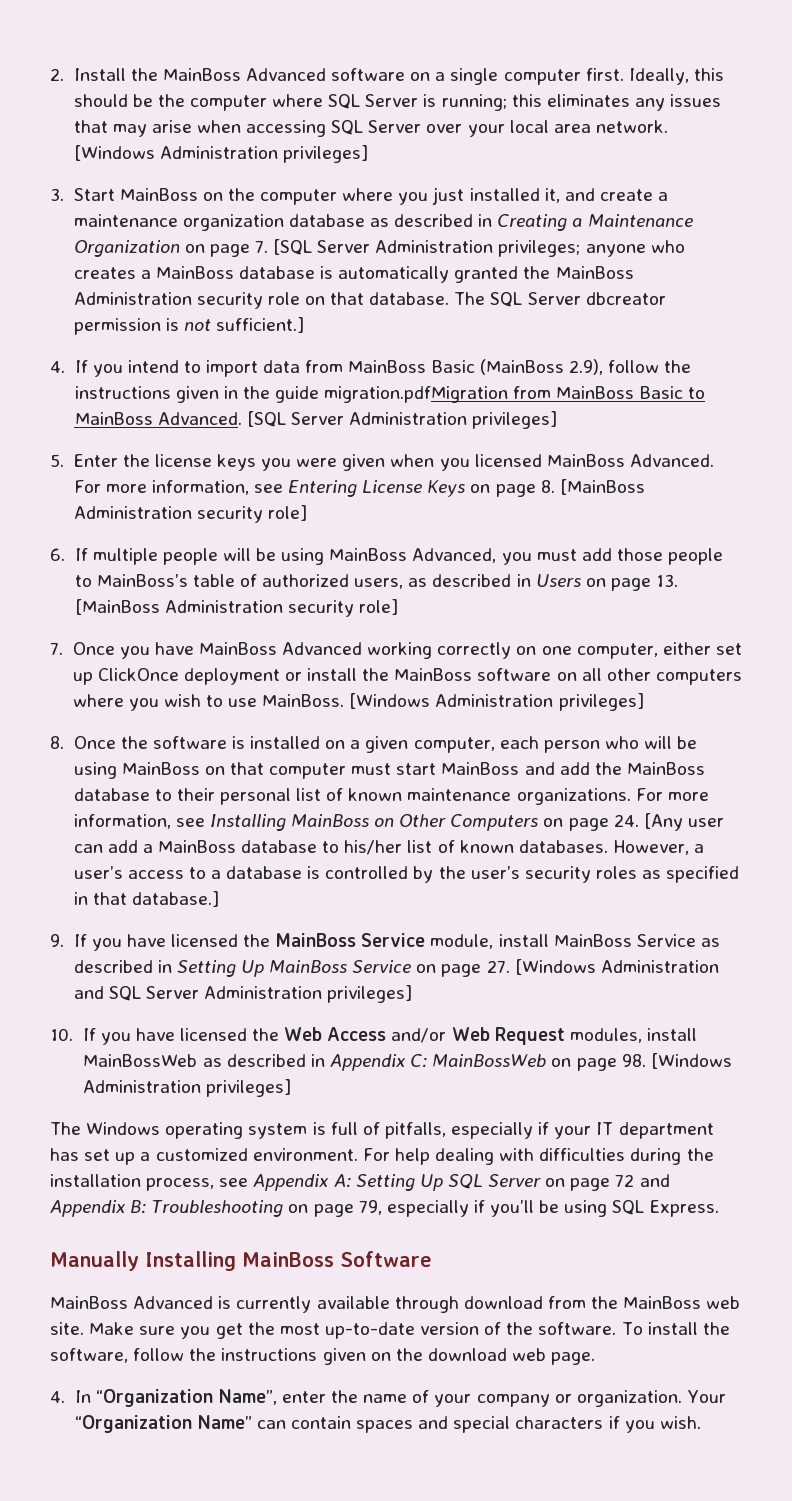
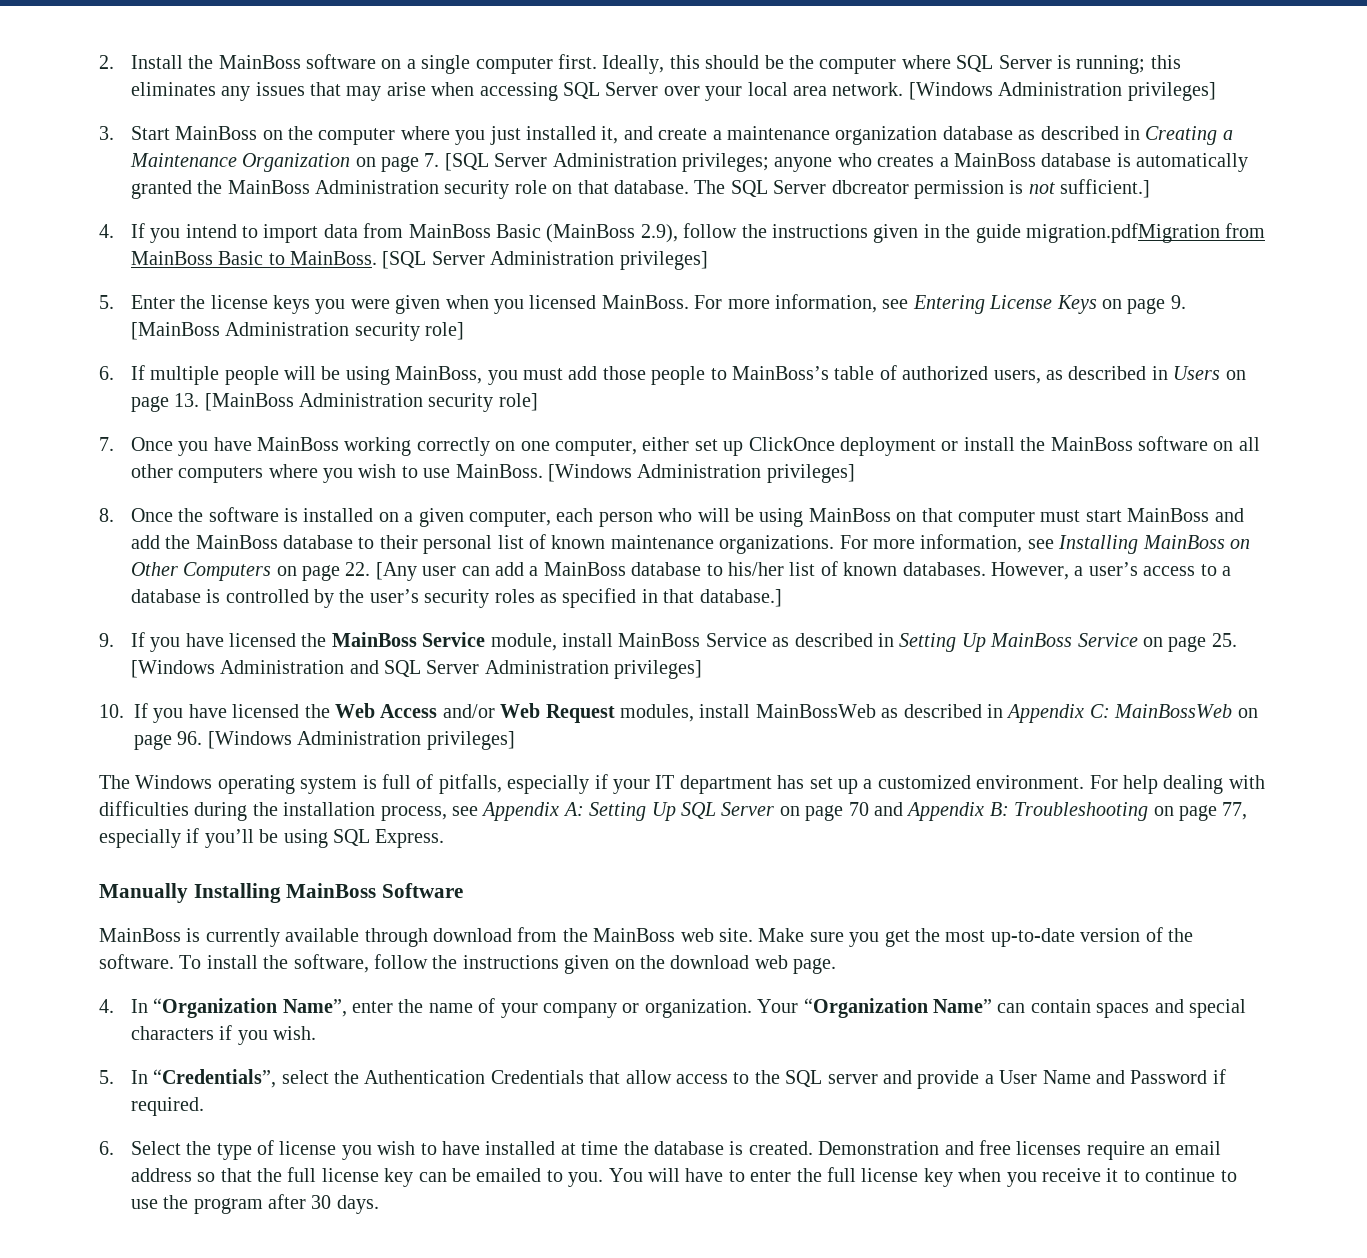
[245,68,326,81] Advanced -> (301, 62) none
[74,412,242,425] MainBoss Advanced. -> [289,251,377,265] MainBoss.
[546,454,714,467] MainBoss Advanced. -> [601,295,689,309] MainBoss.
[540,480,555,493] 8. -> [1170,295,1186,309] 9.
[329,548,497,563] MainBoss Advanced, -> [395,366,483,384] MainBoss,
[282,642,363,655] Advanced -> (339, 444) none
[613,814,639,827] 24. -> [345,562,371,576] 22.
[486,960,510,973] 27. -> [1211,633,1237,647] 25.
[621,1054,646,1067] 98. -> [177,731,203,745] 96.
[615,1174,635,1187] 72 -> [848,802,869,816] 70
[358,1200,382,1215] 79, -> [1222,802,1248,820] 77,
[133,1296,214,1309] Advanced -> (181, 935) none
(701, 1422) none -> [99,1069,1226,1089] [130,1097,204,1116] [99,1140,1221,1160] [130,1167,1237,1187] [130,1194,379,1214] // 5. In “Credentials”, select the Authentication Credentials that allow access to the SQL server and provide a User Name and Password if required. // 6. Select the type of license you wish to have installed at time the database is created. Demonstration and free licenses require an email address so that the full license key can be emailed to you. You will have to enter the full license key when you receive it to continue to use the program after 30 days.

